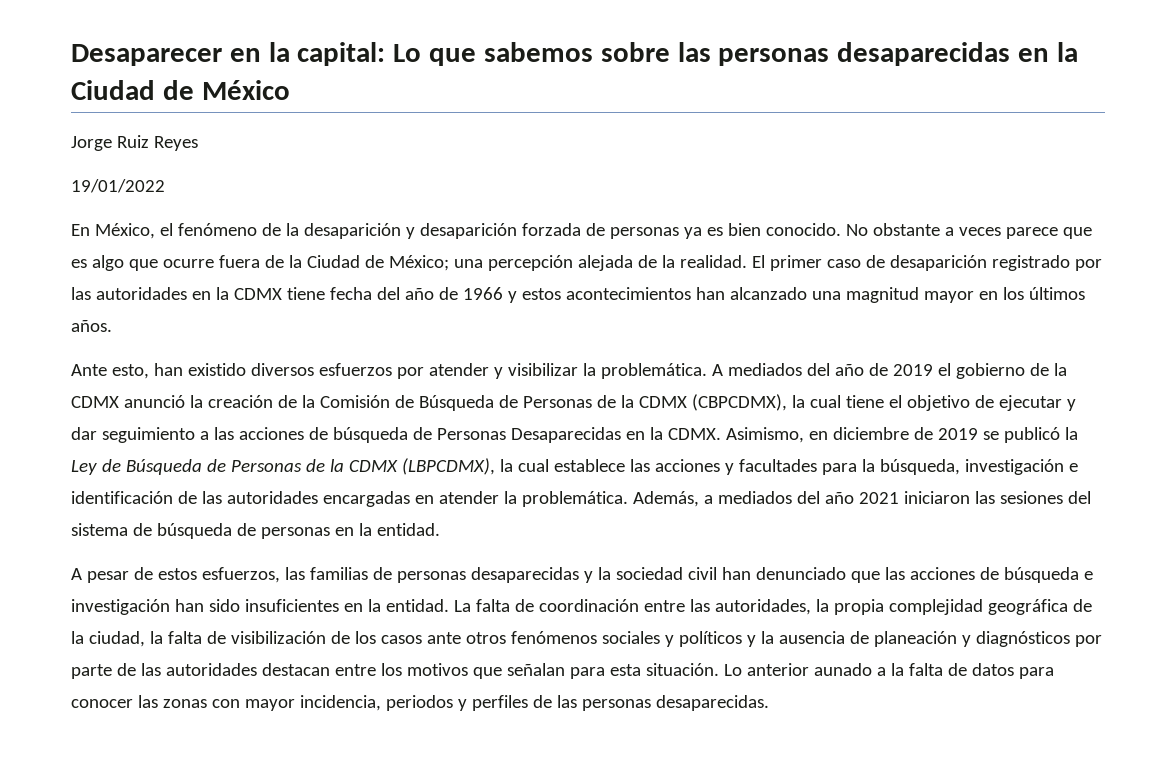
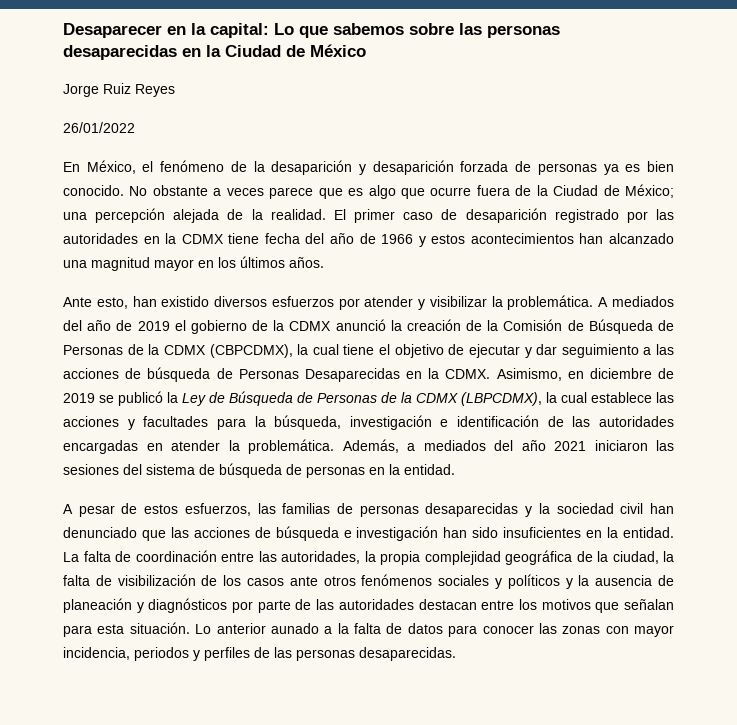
[71,179,165,193] 19/01/2022 -> [63,122,135,133] 26/01/2022

